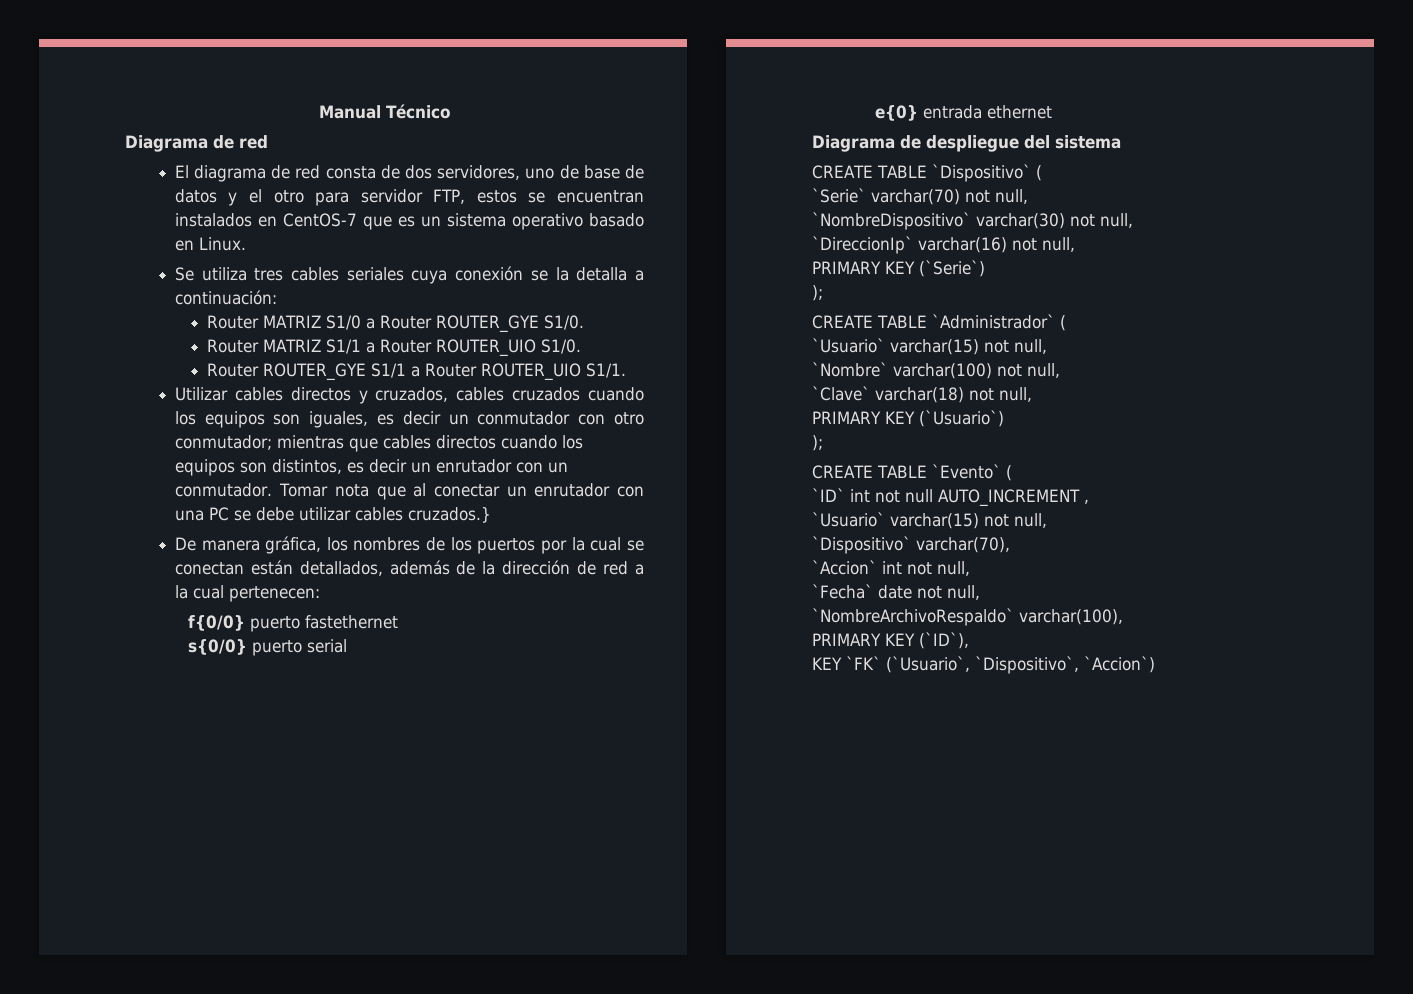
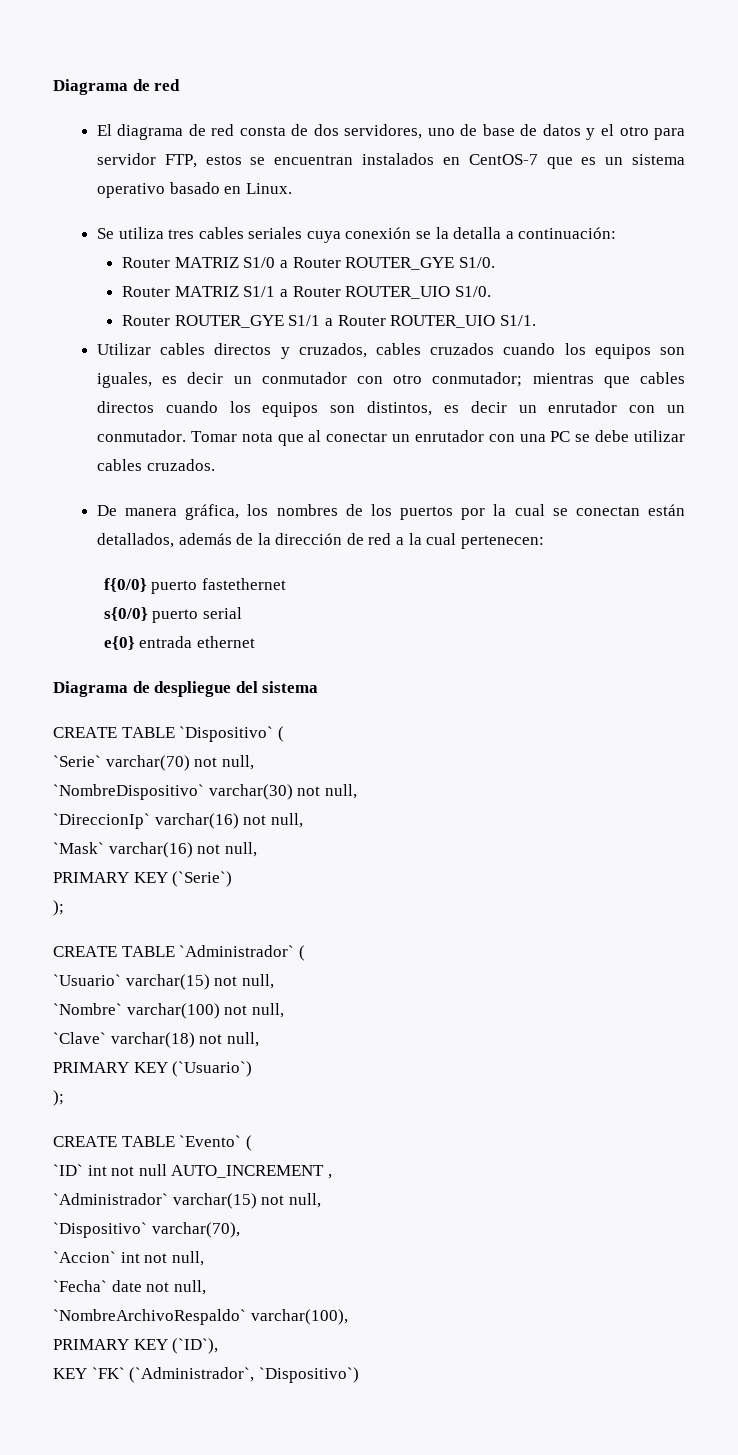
[318,104,451,119] Manual Técnico // -> (53, 87) none
[407,507,491,523] cruzados.} -> [146,459,215,471] cruzados.
(1075, 244) none -> [53,842,257,858] // `Mask` varchar(16) not null,
[812,512,885,527] `Usuario` -> [53,1193,168,1205] `Administrador`
[886,656,1155,674] (`Usuario`, `Dispositivo`, `Accion`) -> [129,1367,359,1383] (`Administrador`, `Dispositivo`)

